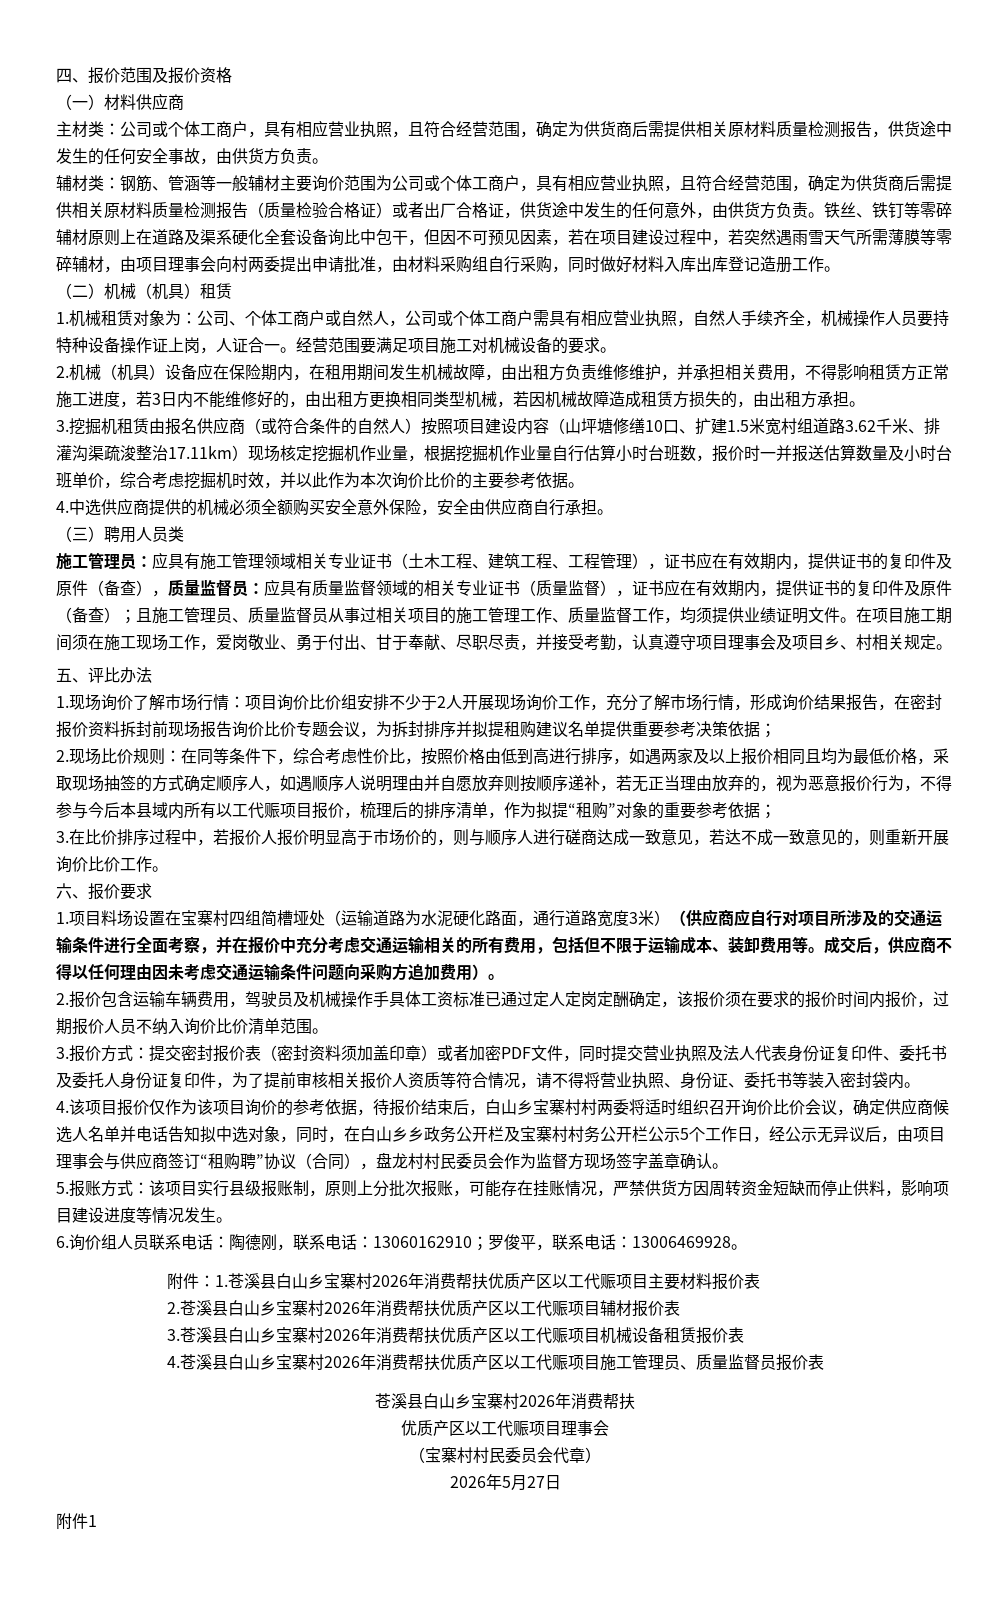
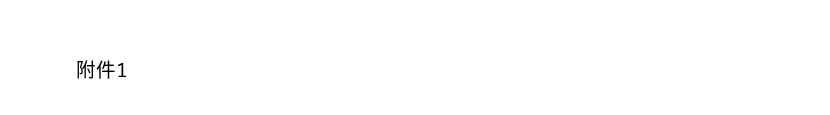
[56,67,232,84] [56,93,184,110] [56,120,952,138] [56,148,328,165] [56,174,952,192] [56,202,952,219] [56,229,952,246] [56,256,840,273] [56,283,232,300] [56,309,949,327] [56,337,616,354] [56,363,949,381] [56,391,865,408] [56,417,940,435] [56,444,952,462] [56,472,584,489] [56,498,613,516] [56,526,184,543] [56,552,952,570] [56,579,952,597] [56,607,952,624] [56,634,952,651] [56,667,152,683] [56,694,942,711] [56,721,776,738] [56,748,949,765] [56,775,952,792] [56,802,776,819] [56,829,949,846] [56,856,168,873] [56,883,152,900] [56,909,942,927] [56,936,952,954] [56,963,504,981] [56,991,949,1008] [56,1018,328,1035] [56,1045,947,1062] [56,1072,920,1089] [56,1098,949,1116] [56,1126,945,1143] [56,1152,728,1170] [56,1180,949,1197] [56,1207,232,1224] [56,1234,747,1251] [166,1273,760,1290] [166,1300,680,1317] [166,1327,744,1344] [166,1354,824,1371] [375,1393,635,1410] [401,1420,609,1437] [409,1447,601,1464] [449,1474,561,1491] 四、报价范围及报价资格 // （一）材料供应商 // 主材类：公司或个体工商户，具有相应营业执照，且符合经营范围，确定为供货商后需提供相关原材料质量检测报告，供货途中发生的任何安全事故，由供货方负责。 // 辅材类：钢筋、管涵等一般辅材主要询价范围为公司或个体工商户，具有相应营业执照，且符合经营范围，确定为供货商后需提供相关原材料质量检测报告（质量检验合格证）或者出厂合格证，供货途中发生的任何意外，由供货方负责。铁丝、铁钉等零碎辅材原则上在道路及渠系硬化全套设备询比中包干，但因不可预见因素，若在项目建设过程中，若突然遇雨雪天气所需薄膜等零碎辅材，由项目理事会向村两委提出申请批准，由材料采购组自行采购，同时做好材料入库出库登记造册工作。 // （二）机械（机具）租赁 // 1.机械租赁对象为：公司、个体工商户或自然人，公司或个体工商户需具有相应营业执照，自然人手续齐全，机械操作人员要持特种设备操作证上岗，人证合一。经营范围要满足项目施工对机械设备的要求。 // 2.机械（机具）设备应在保险期内，在租用期间发生机械故障，由出租方负责维修维护，并承担相关费用，不得影响租赁方正常施工进度，若3日内不能维修好的，由出租方更换相同类型机械，若因机械故障造成租赁方损失的，由出租方承担。 // 3.挖掘机租赁由报名供应商（或符合条件的自然人）按照项目建设内容（山坪塘修缮10口、扩建1.5米宽村组道路3.62千米、排灌沟渠疏浚整治17.11km）现场核定挖掘机作业量，根据挖掘机作业量自行估算小时台班数，报价时一并报送估算数量及小时台班单价，综合考虑挖掘机时效，并以此作为本次询价比价的主要参考依据。 // 4.中选供应商提供的机械必须全额购买安全意外保险，安全由供应商自行承担。 // （三）聘用人员类 // 施工管理员：应具有施工管理领域相关专业证书（土木工程、建筑工程、工程管理），证书应在有效期内，提供证书的复印件及原件（备查），质量监督员：应具有质量监督领域的相关专业证书（质量监督），证书应在有效期内，提供证书的复印件及原件（备查）；且施工管理员、质量监督员从事过相关项目的施工管理工作、质量监督工作，均须提供业绩证明文件。在项目施工期间须在施工现场工作，爱岗敬业、勇于付出、甘于奉献、尽职尽责，并接受考勤，认真遵守项目理事会及项目乡、村相关规定。 // 五、评比办法 // 1.现场询价了解市场行情：项目询价比价组安排不少于2人开展现场询价工作，充分了解市场行情，形成询价结果报告，在密封报价资料拆封前现场报告询价比价专题会议，为拆封排序并拟提租购建议名单提供重要参考决策依据； // 2.现场比价规则：在同等条件下，综合考虑性价比，按照价格由低到高进行排序，如遇两家及以上报价相同且均为最低价格，采取现场抽签的方式确定顺序人，如遇顺序人说明理由并自愿放弃则按顺序递补，若无正当理由放弃的，视为恶意报价行为，不得参与今后本县域内所有以工代赈项目报价，梳理后的排序清单，作为拟提“租购”对象的重要参考依据； // 3.在比价排序过程中，若报价人报价明显高于市场价的，则与顺序人进行磋商达成一致意见，若达不成一致意见的，则重新开展询价比价工作。 // 六、报价要求 // 1.项目料场设置在宝寨村四组简槽垭处（运输道路为水泥硬化路面，通行道路宽度3米）（供应商应自行对项目所涉及的交通运输条件进行全面考察，并在报价中充分考虑交通运输相关的所有费用，包括但不限于运输成本、装卸费用等。成交后，供应商不得以任何理由因未考虑交通运输条件问题向采购方追加费用）。 // 2.报价包含运输车辆费用，驾驶员及机械操作手具体工资标准已通过定人定岗定酬确定，该报价须在要求的报价时间内报价，过期报价人员不纳入询价比价清单范围。 // 3.报价方式：提交密封报价表（密封资料须加盖印章）或者加密PDF文件，同时提交营业执照及法人代表身份证复印件、委托书及委托人身份证复印件，为了提前审核相关报价人资质等符合情况，请不得将营业执照、身份证、委托书等装入密封袋内。 // 4.该项目报价仅作为该项目询价的参考依据，待报价结束后，白山乡宝寨村村两委将适时组织召开询价比价会议，确定供应商候选人名单并电话告知拟中选对象，同时，在白山乡乡政务公开栏及宝寨村村务公开栏公示5个工作日，经公示无异议后，由项目理事会与供应商签订“租购聘”协议（合同），盘龙村村民委员会作为监督方现场签字盖章确认。 // 5.报账方式：该项目实行县级报账制，原则上分批次报账，可能存在挂账情况，严禁供货方因周转资金短缺而停止供料，影响项目建设进度等情况发生。 // 6.询价组人员联系电话：陶德刚，联系电话：13060162910；罗俊平，联系电话：13006469928。 // 附件：1.苍溪县白山乡宝寨村2026年消费帮扶优质产区以工代赈项目主要材料报价表 // 2.苍溪县白山乡宝寨村2026年消费帮扶优质产区以工代赈项目辅材报价表 // 3.苍溪县白山乡宝寨村2026年消费帮扶优质产区以工代赈项目机械设备租赁报价表 // 4.苍溪县白山乡宝寨村2026年消费帮扶优质产区以工代赈项目施工管理员、质量监督员报价表 // 苍溪县白山乡宝寨村2026年消费帮扶 // 优质产区以工代赈项目理事会 // （宝寨村村民委员会代章） // 2026年5月27日 // -> (76, 69) none

